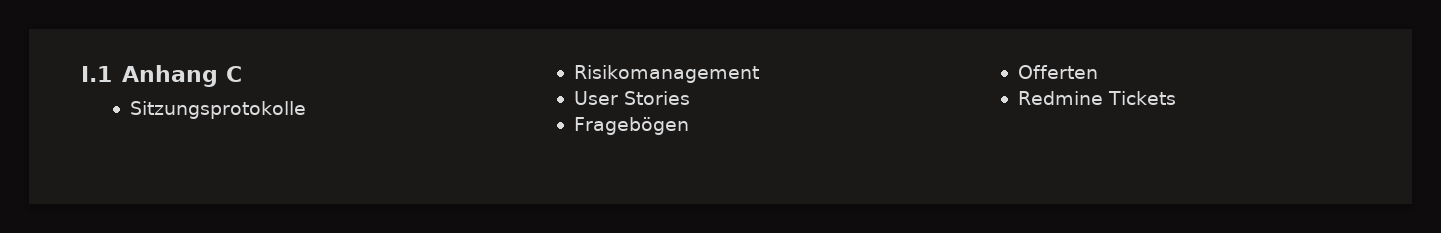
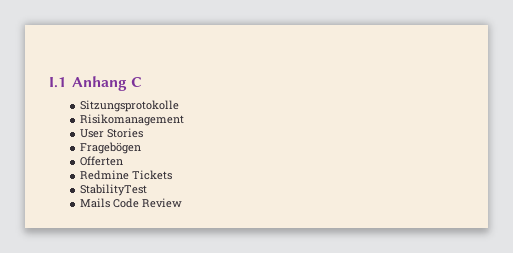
(1176, 98) none -> [79,184,147,196] [79,198,182,208] // StabilityTest // Mails Code Review

